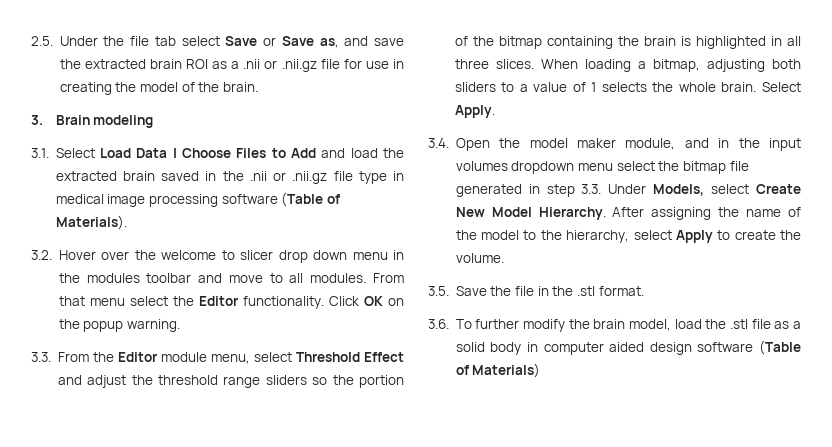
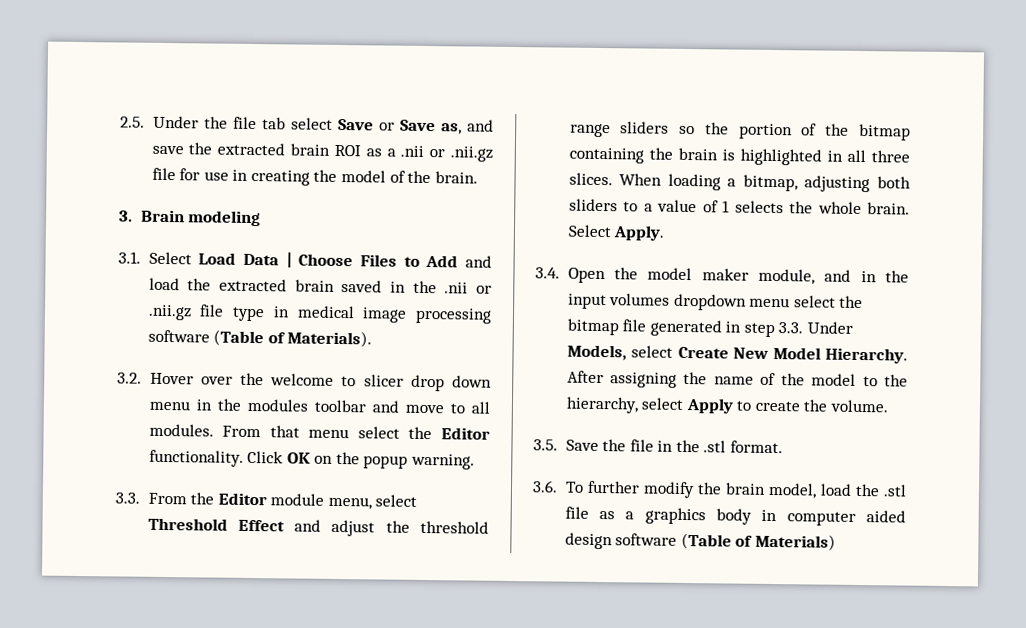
[455,342,485,352] solid -> [644,507,706,525] graphics

